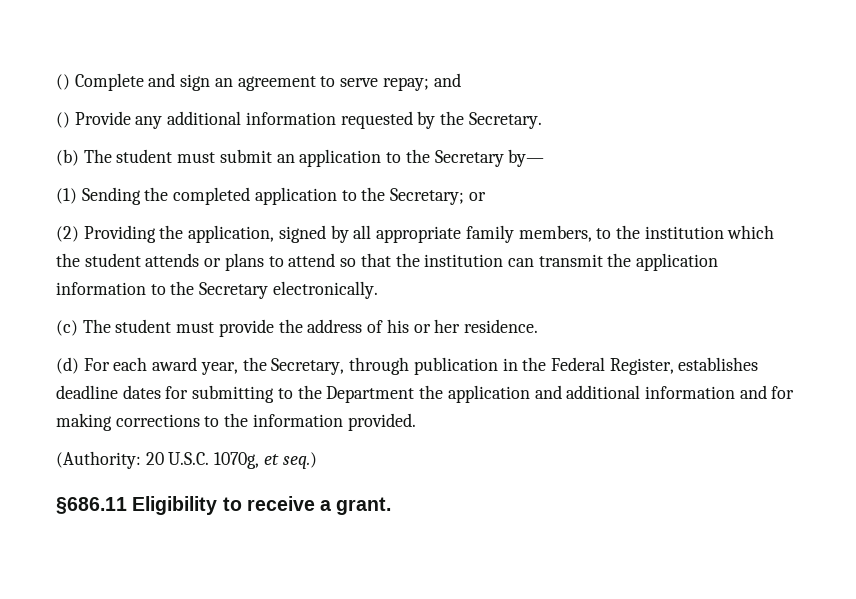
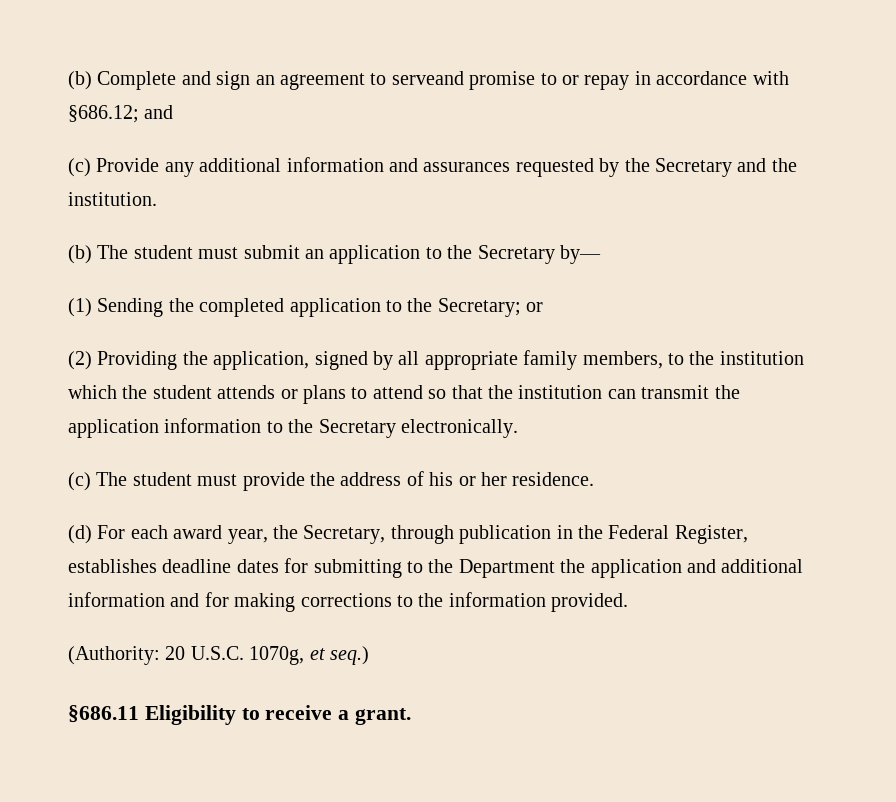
[56,74,70,90] () -> [68,71,92,90] (b)
[340,77,429,91] serve repay; -> [391,71,789,90] [68,105,139,123] serveand promise to or repay in accordance with §686.12;
[56,112,70,128] () -> [68,158,91,177] (c)
(336, 118) none -> [389,158,511,172] and assurances
[468,112,542,129] Secretary. -> [654,158,797,177] [68,192,157,206] Secretary and the institution.

